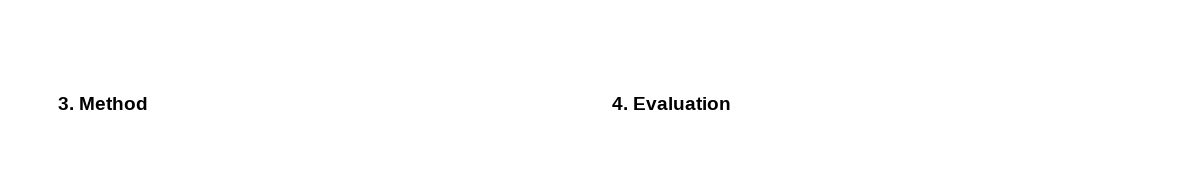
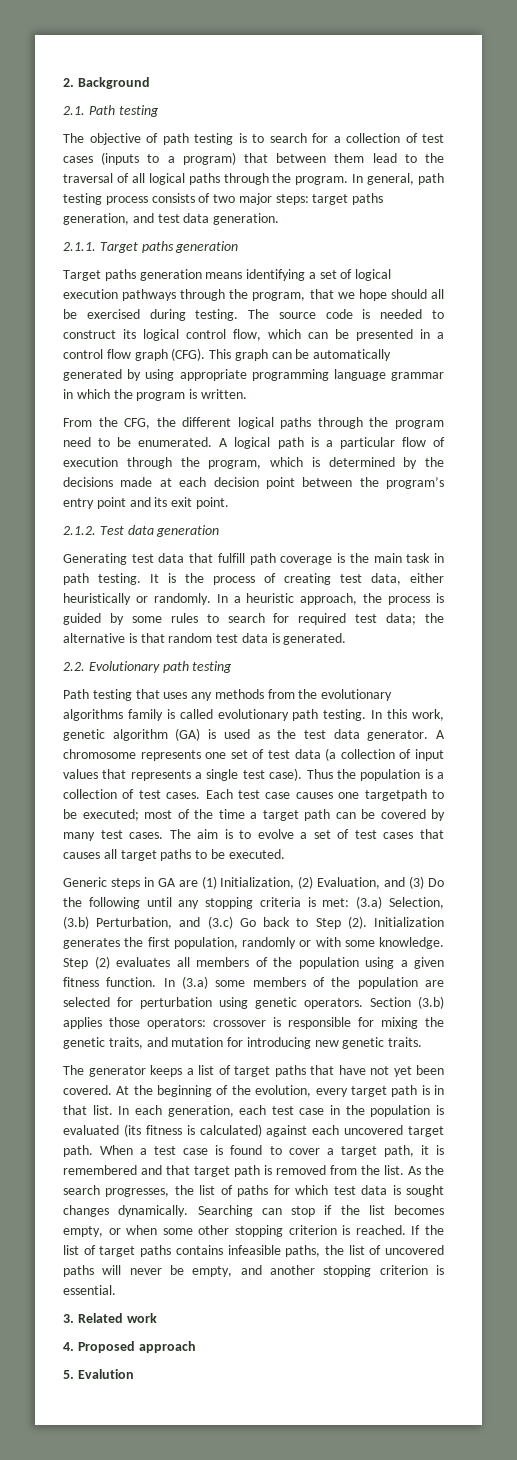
[58,97,149,110] [612,97,732,110] 3. Method // 4. Evaluation -> [63,77,150,89] [63,105,159,117] [63,133,444,145] [63,152,444,165] [63,173,444,185] [63,193,384,205] [63,213,280,225] [63,241,239,253] [63,269,392,281] [63,289,444,301] [63,309,444,321] [63,329,444,341] [63,348,392,361] [63,369,444,381] [63,389,247,401] [63,417,444,429] [63,437,445,449] [63,457,444,469] [63,477,444,489] [63,497,229,509] [63,525,220,537] [63,553,445,565] [63,573,444,585] [63,593,445,605] [63,613,444,625] [63,633,347,645] [63,661,233,673] [63,689,393,701] [63,709,445,721] [63,728,445,741] [63,748,445,761] [63,768,445,781] [63,789,444,801] [63,809,445,821] [63,829,445,841] [63,849,285,861] [63,876,444,889] [63,896,444,909] [63,916,445,929] [63,937,444,949] [63,956,444,969] [63,976,444,989] [63,996,444,1009] [63,1017,444,1029] [63,1037,423,1049] [63,1065,444,1077] [63,1085,445,1097] [63,1105,444,1117] [63,1124,444,1137] [63,1145,445,1157] [63,1165,444,1177] [63,1185,444,1197] [63,1205,444,1217] [63,1225,445,1237] [63,1245,444,1257] [63,1265,444,1277] [63,1285,116,1295] [63,1313,157,1323] [63,1341,196,1353] [63,1369,134,1379] 2. Background // 2.1. Path testing // The objective of path testing is to search for a collection of test cases (inputs to a program) that between them lead to the traversal of all logical paths through the program. In general, path testing process consists of two major steps: target paths generation, and test data generation. // 2.1.1. Target paths generation // Target paths generation means identifying a set of logical execution pathways through the program, that we hope should all be exercised during testing. The source code is needed to construct its logical control flow, which can be presented in a control flow graph (CFG). This graph can be automatically generated by using appropriate programming language grammar in which the program is written. // From the CFG, the different logical paths through the program need to be enumerated. A logical path is a particular flow of execution through the program, which is determined by the decisions made at each decision point between the program’s entry point and its exit point. // 2.1.2. Test data generation // Generating test data that fulfill path coverage is the main task in path testing. It is the process of creating test data, either heuristically or randomly. In a heuristic approach, the process is guided by some rules to search for required test data; the alternative is that random test data is generated. // 2.2. Evolutionary path testing // Path testing that uses any methods from the evolutionary algorithms family is called evolutionary path testing. In this work, genetic algorithm (GA) is used as the test data generator. A chromosome represents one set of test data (a collection of input values that represents a single test case). Thus the population is a collection of test cases. Each test case causes one targetpath to be executed; most of the time a target path can be covered by many test cases. The aim is to evolve a set of test cases that causes all target paths to be executed. // Generic steps in GA are (1) Initialization, (2) Evaluation, and (3) Do the following until any stopping criteria is met: (3.a) Selection, (3.b) Perturbation, and (3.c) Go back to Step (2). Initialization generates the first population, randomly or with some knowledge. Step (2) evaluates all members of the population using a given fitness function. In (3.a) some members of the population are selected for perturbation using genetic operators. Section (3.b) applies those operators: crossover is responsible for mixing the genetic traits, and mutation for introducing new genetic traits. // The generator keeps a list of target paths that have not yet been covered. At the beginning of the evolution, every target path is in that list. In each generation, each test case in the population is evaluated (its fitness is calculated) against each uncovered target path. When a test case is found to cover a target path, it is remembered and that target path is removed from the list. As the search progresses, the list of paths for which test data is sought changes dynamically. Searching can stop if the list becomes empty, or when some other stopping criterion is reached. If the list of target paths contains infeasible paths, the list of uncovered paths will never be empty, and another stopping criterion is essential. // 3. Related work // 4. Proposed approach // 5. Evalution

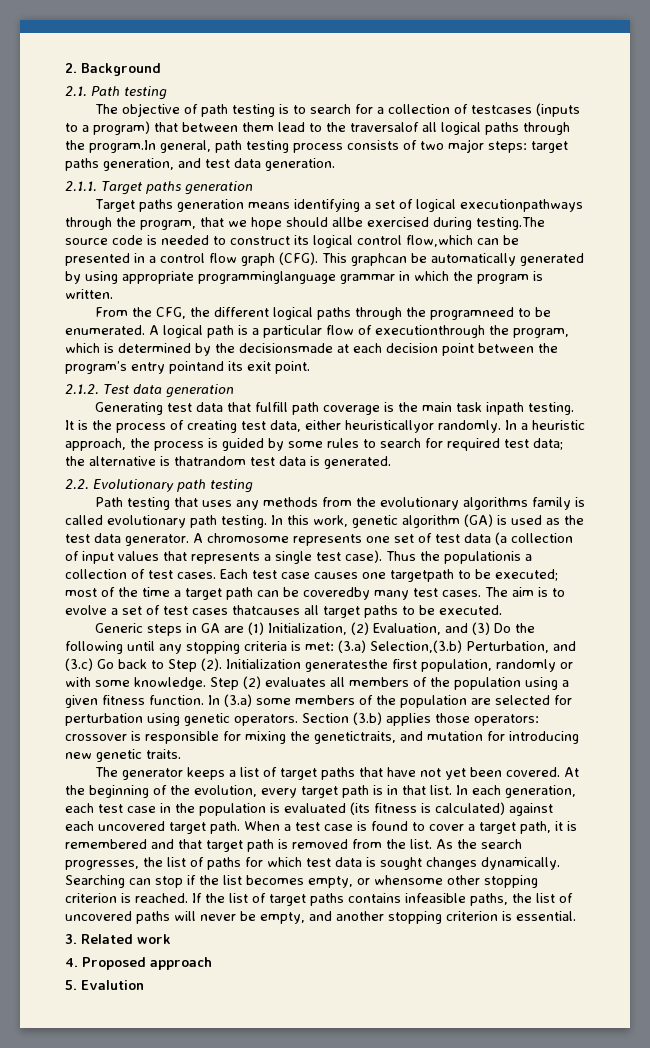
[422,134,444,143] [63,156,93,163] test cases -> [470,105,532,114] testcases
[63,173,129,183] traversal of -> [350,122,419,132] traversalof
[295,174,364,185] program. In -> [89,140,156,153] program.In
[63,289,177,301] execution pathways -> [459,199,583,212] executionpathways
[430,289,444,299] [63,309,270,321] all be exercised during testing. The -> [332,217,545,230] allbe exercised during testing.The
[233,329,301,341] flow, which -> [406,235,473,247] flow,which
[234,349,292,361] graph can -> [351,253,407,266] graphcan
[251,369,386,381] programming language -> [198,271,336,284] programminglanguage
[395,420,444,429] [63,437,91,447] program need -> [429,307,514,320] programneed
[63,457,172,469] execution through -> [375,325,485,338] executionthrough
[63,477,153,487] decisions made -> [239,343,333,353] decisionsmade
[96,497,151,509] point and -> [169,361,224,374] pointand
[434,553,445,563] [63,573,89,585] in path -> [485,402,524,415] inpath
[63,593,148,605] heuristically or -> [345,420,434,433] heuristicallyor
[140,633,213,643] that random -> [174,456,246,466] thatrandom
[360,769,433,781] population is -> [444,551,521,564] populationis
[380,809,445,821] covered by -> [303,587,370,600] coveredby
[420,829,445,839] [63,852,100,859] that causes -> [232,605,300,615] thatcauses
[389,897,444,909] [63,916,89,929] Selection, (3.b) -> [370,640,462,653] Selection,(3.b)
[63,937,144,949] generates the -> [305,659,388,672] generatesthe
[63,1037,143,1049] genetic traits, -> [314,731,396,744] genetictraits,
[126,1225,193,1235] when some -> [374,875,443,885] whensome

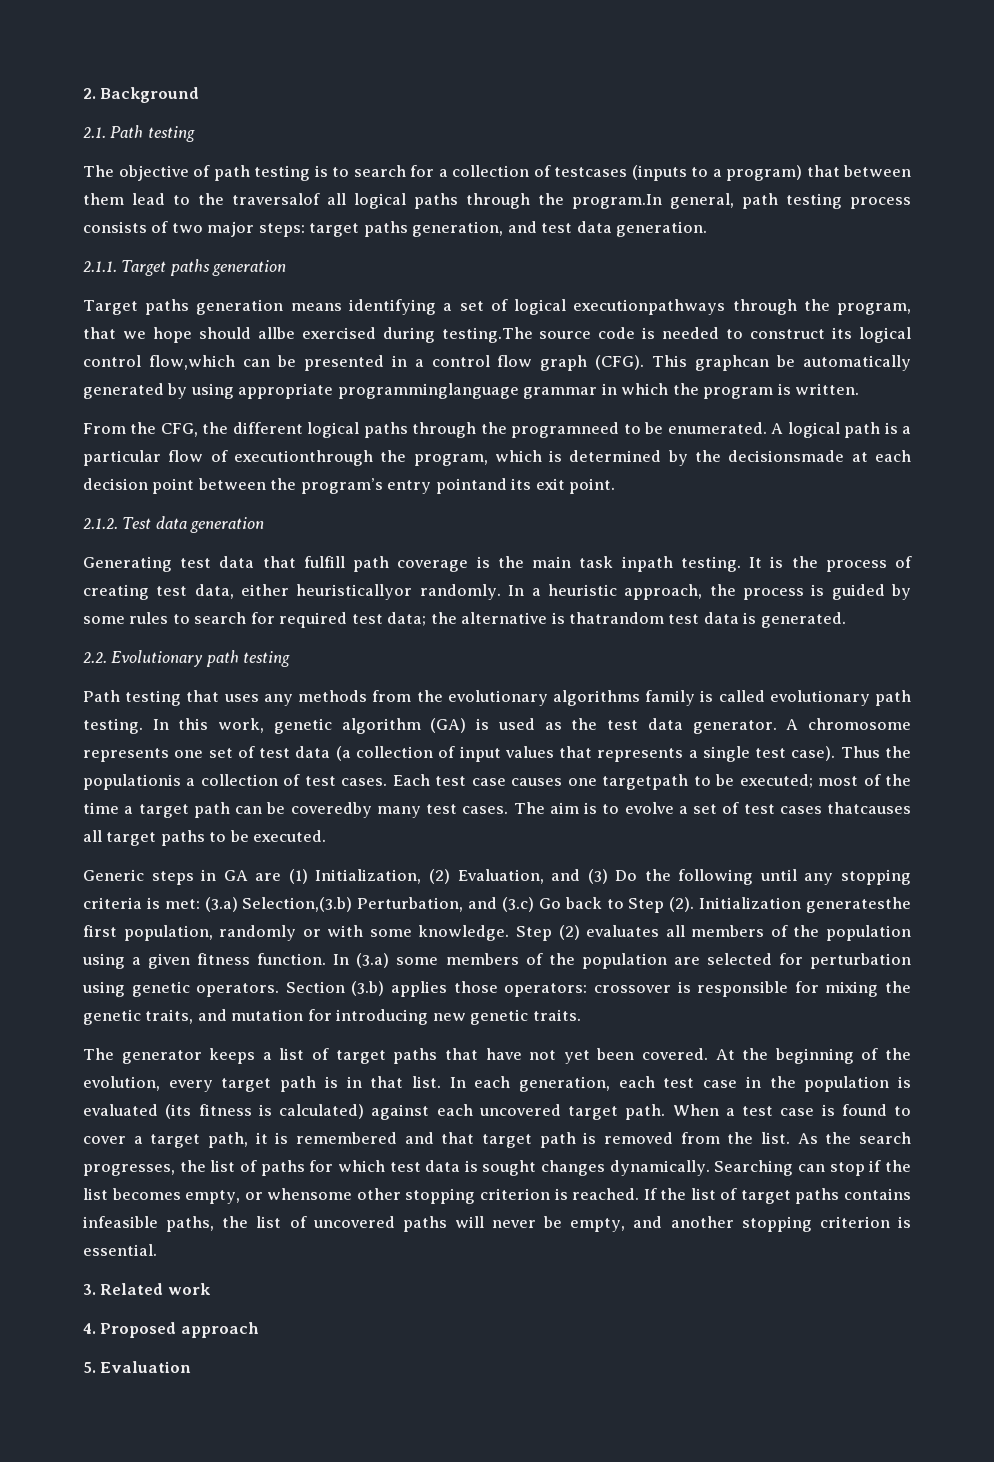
[314,731,396,744] genetictraits, -> [83,1009,194,1025] genetic traits,
[81,980,144,990] Evalution -> [100,1361,192,1373] Evaluation

